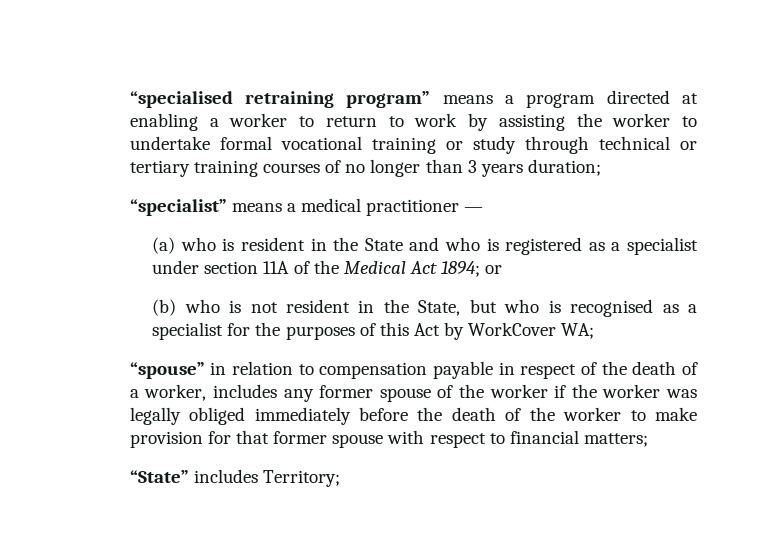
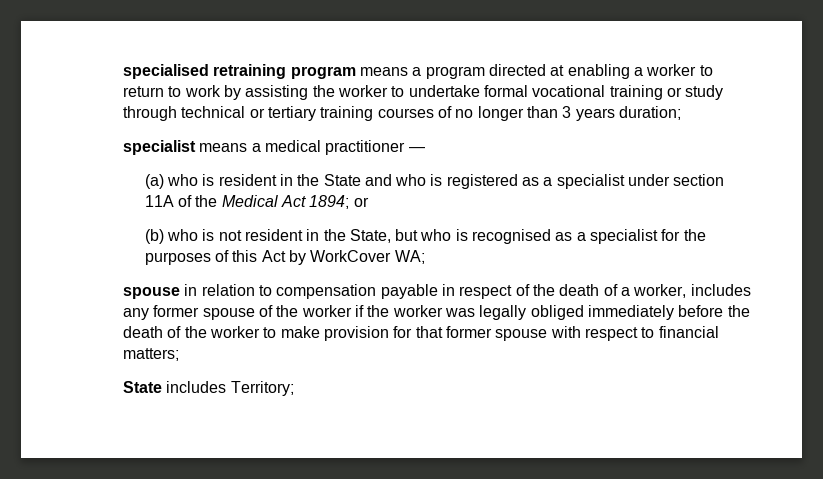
[129,91,431,108] “specialised retraining program” -> [123,64,356,79] specialised retraining program
[129,199,227,216] “specialist” -> [123,140,197,155] specialist
[129,362,205,379] “spouse” -> [123,287,181,299] spouse
[129,470,189,483] “State” -> [123,381,163,393] State

